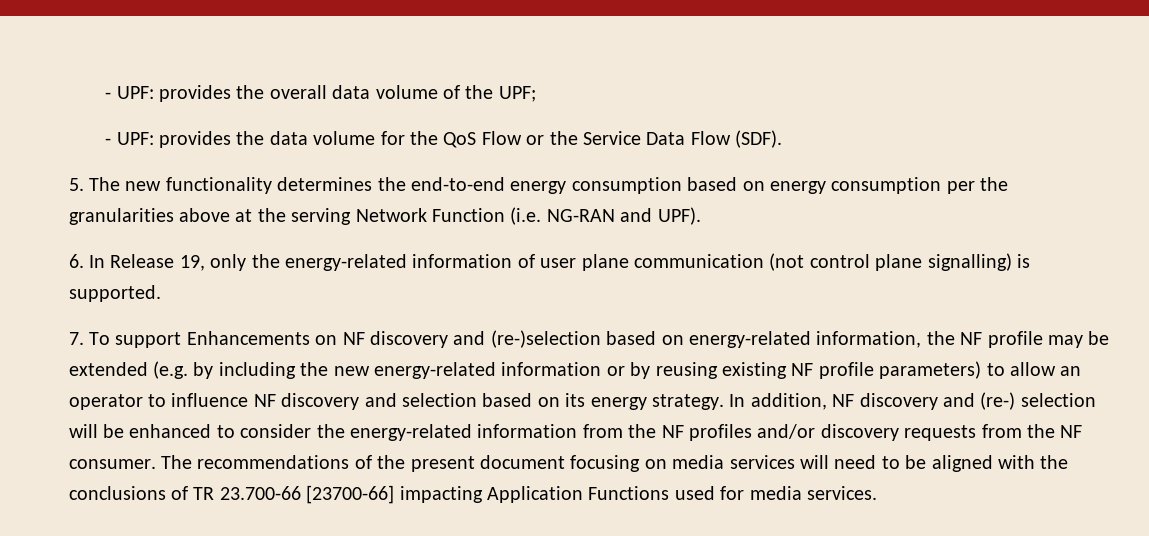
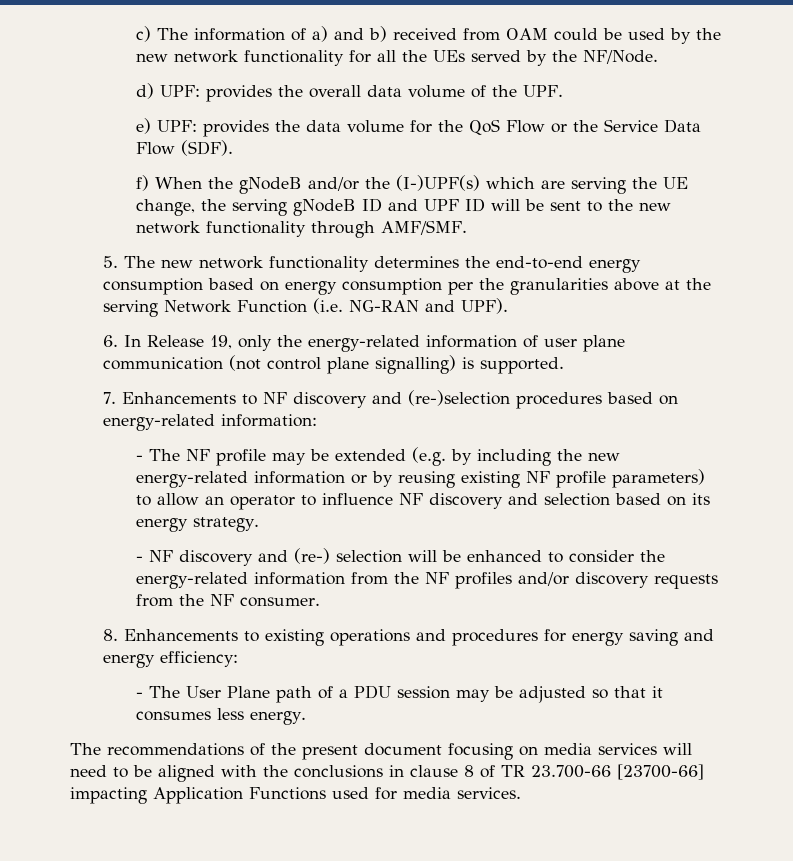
[105,92,112,99] - -> [136,26,722,44] [136,50,659,66] [136,83,155,99] c) The information of a) and b) received from OAM could be used by the new network functionality for all the UEs served by the NF/Node. // d)
[498,86,536,102] [105,138,112,145] UPF; // - -> [523,85,564,97] [136,118,152,134] UPF. // e)
(783, 139) none -> [136,175,689,194] [136,198,672,216] [136,220,468,238] // f) When the gNodeB and/or the (I-)UPF(s) which are serving the UE change, the serving gNodeB ID and UPF ID will be sent to the new network functionality through AMF/SMF.
(162, 186) none -> [199,256,264,269] network
[88,331,338,348] To support Enhancements on -> [122,392,258,405] Enhancements to
(601, 339) none -> [516,392,603,409] procedures
[816,331,955,348] information, the -> [221,414,318,427] [136,449,181,461] information: // - The
[729,393,827,410] In addition, -> [136,556,144,562] // -
(156, 464) none -> [103,629,715,646] [103,651,239,668] [136,685,664,703] [136,708,307,725] // 8. Enhancements to existing operations and procedures for energy saving and energy efficiency: // - The User Plane path of a PDU session may be adjusted so that it consumes less energy. //
(166, 493) none -> [389,765,474,777] in clause 8

